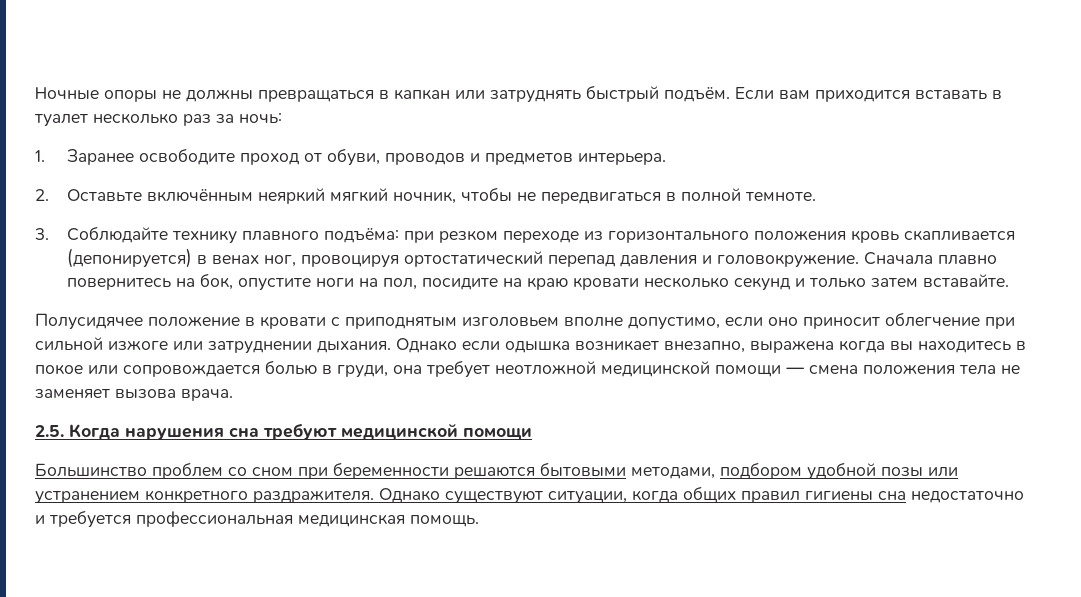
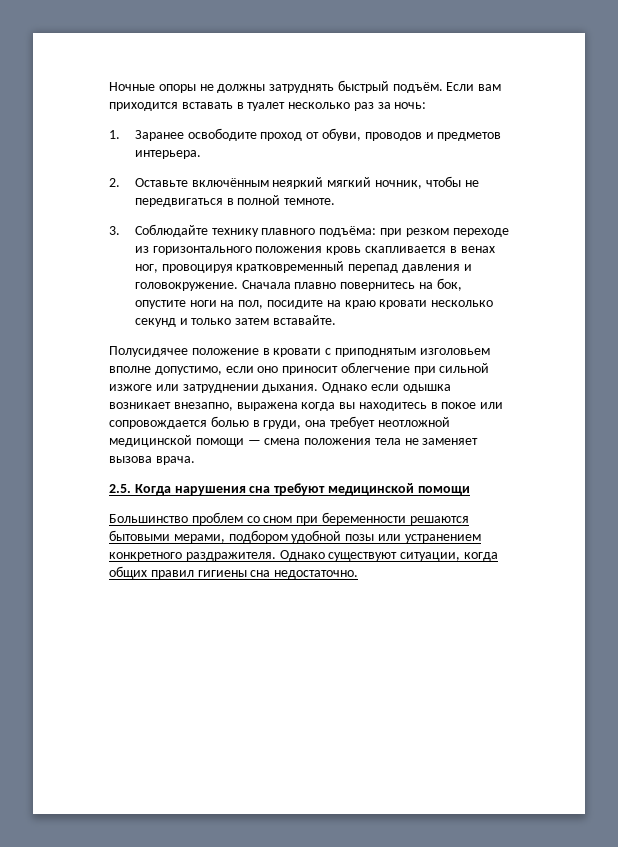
[258,89,485,102] превращаться в капкан или -> (266, 88) none
[67,248,193,268] (депонируется) -> (446, 249) none
[404,251,544,267] ортостатический -> [236,261,345,273] кратковременный
[631,467,715,479] методами, -> [173,534,225,543] мерами,
[911,491,1024,503] [35,510,479,528] недостаточно и требуется профессиональная медицинская помощь. -> [274,570,359,579] недостаточно.

